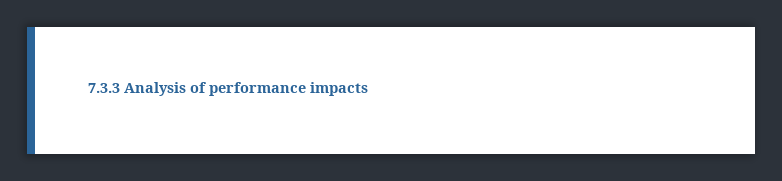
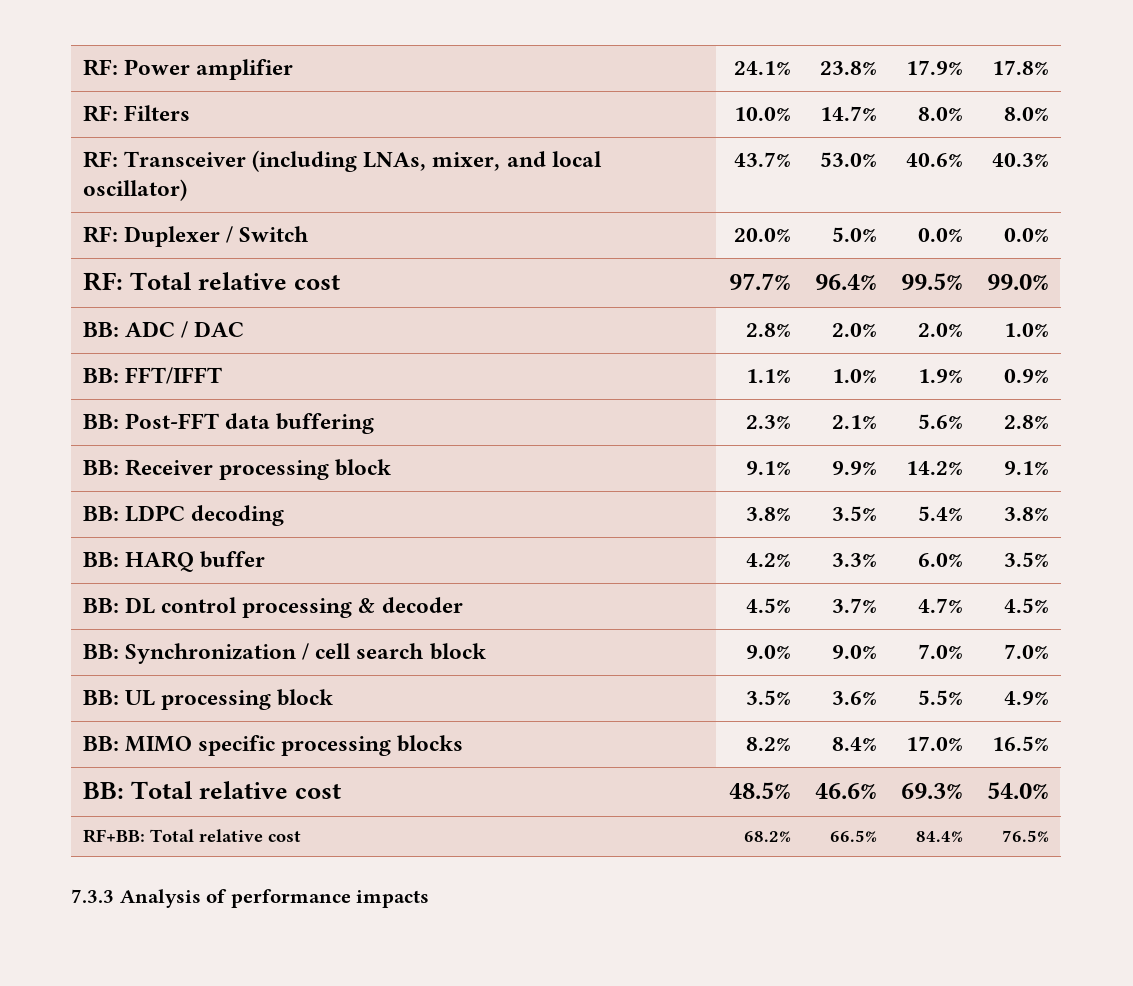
(88, 88) none -> [82,59,294,80] [734,61,792,75] [820,61,878,75] [906,60,964,75] [992,60,1050,75] [82,105,190,122] [734,107,792,121] [820,106,878,121] [918,107,964,121] [1004,107,1050,121] [82,150,602,172] [82,179,187,201] [734,152,792,167] [820,152,878,167] [906,153,964,167] [992,153,1050,167] [82,226,310,247] [734,228,792,242] [832,227,878,242] [918,228,964,242] [1004,228,1050,242] [82,272,340,291] [729,273,792,291] [815,274,878,291] [901,273,964,291] [987,274,1050,291] [82,321,245,338] [746,323,792,337] [832,323,878,337] [918,323,964,337] [1004,323,1050,337] [82,367,222,384] [746,369,792,383] [832,369,878,383] [918,369,964,383] [1004,369,1050,383] [82,413,375,434] [746,415,792,429] [832,415,878,429] [918,414,964,429] [1004,415,1050,429] [82,459,392,480] [746,461,792,475] [832,461,878,475] [906,461,964,475] [1004,461,1050,475] [82,505,285,526] [746,507,792,521] [832,506,878,521] [918,506,964,521] [1004,507,1050,521] [82,551,266,572] [746,553,792,567] [832,553,878,567] [918,553,964,567] [1004,552,1050,567] [82,597,463,618] [746,598,792,613] [832,598,878,613] [918,598,964,613] [1004,598,1050,613] [82,643,486,664] [746,645,792,659] [832,645,878,659] [918,644,964,659] [1004,644,1050,659] [82,689,334,710] [746,690,792,705] [832,691,878,705] [918,690,964,705] [1004,691,1050,705] [82,735,464,756] [746,737,792,751] [832,737,878,751] [906,736,964,751] [992,736,1050,751] [82,781,341,799] [729,782,792,800] [815,783,878,800] [901,783,964,800] [987,782,1050,800] [82,829,301,843] [744,831,792,842] [830,830,878,842] [916,831,964,842] [1002,830,1050,842] RF: Power amplifier | 24.1% | 23.8% | 17.9% | 17.8% // RF: Filters | 10.0% | 14.7% | 8.0% | 8.0% // RF: Transceiver (including LNAs, mixer, and local oscillator) | 43.7% | 53.0% | 40.6% | 40.3% // RF: Duplexer / Switch | 20.0% | 5.0% | 0.0% | 0.0% // RF: Total relative cost | 97.7% | 96.4% | 99.5% | 99.0% // BB: ADC / DAC | 2.8% | 2.0% | 2.0% | 1.0% // BB: FFT/IFFT | 1.1% | 1.0% | 1.9% | 0.9% // BB: Post-FFT data buffering | 2.3% | 2.1% | 5.6% | 2.8% // BB: Receiver processing block | 9.1% | 9.9% | 14.2% | 9.1% // BB: LDPC decoding | 3.8% | 3.5% | 5.4% | 3.8% // BB: HARQ buffer | 4.2% | 3.3% | 6.0% | 3.5% // BB: DL control processing & decoder | 4.5% | 3.7% | 4.7% | 4.5% // BB: Synchronization / cell search block | 9.0% | 9.0% | 7.0% | 7.0% // BB: UL processing block | 3.5% | 3.6% | 5.5% | 4.9% // BB: MIMO specific processing blocks | 8.2% | 8.4% | 17.0% | 16.5% // BB: Total relative cost | 48.5% | 46.6% | 69.3% | 54.0% // RF+BB: Total relative cost | 68.2% | 66.5% | 84.4% | 76.5% //

